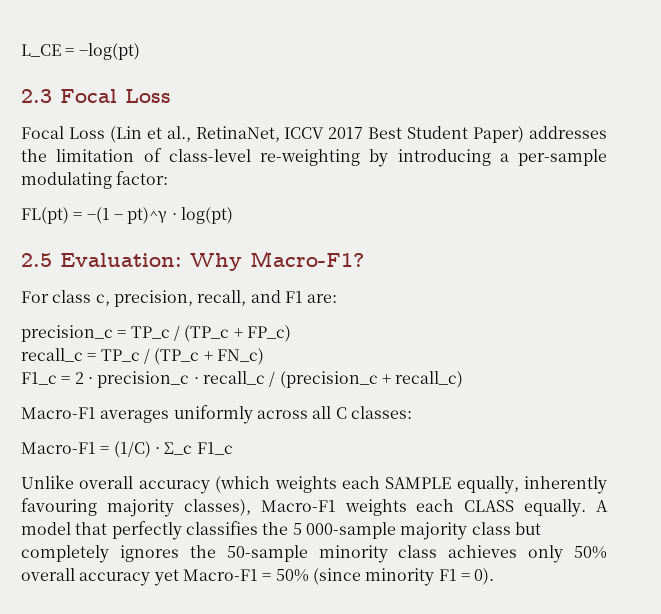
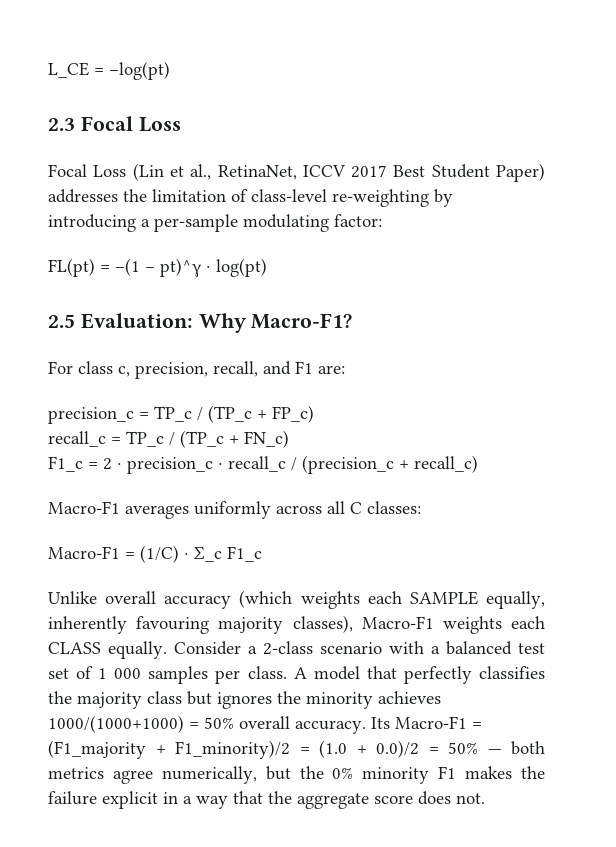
(587, 508) none -> [174,641,545,655] [48,666,287,684] Consider a 2-class scenario with a balanced test set of 1 000 samples per class.
[292,522,396,539] 5 000-sample -> (72, 697) none
[21,545,109,563] completely -> (212, 698) none
[226,545,607,563] [21,568,495,586] 50-sample minority class achieves only 50% overall accuracy yet Macro-F1 = 50% (since minority F1 = 0). -> [306,691,441,709] [48,715,482,734] [48,740,545,759] [48,766,546,784] [48,791,485,809] minority achieves 1000/(1000+1000) = 50% overall accuracy. Its Macro-F1 = (F1_majority + F1_minority)/2 = (1.0 + 0.0)/2 = 50% — both metrics agree numerically, but the 0% minority F1 makes the failure explicit in a way that the aggregate score does not.

